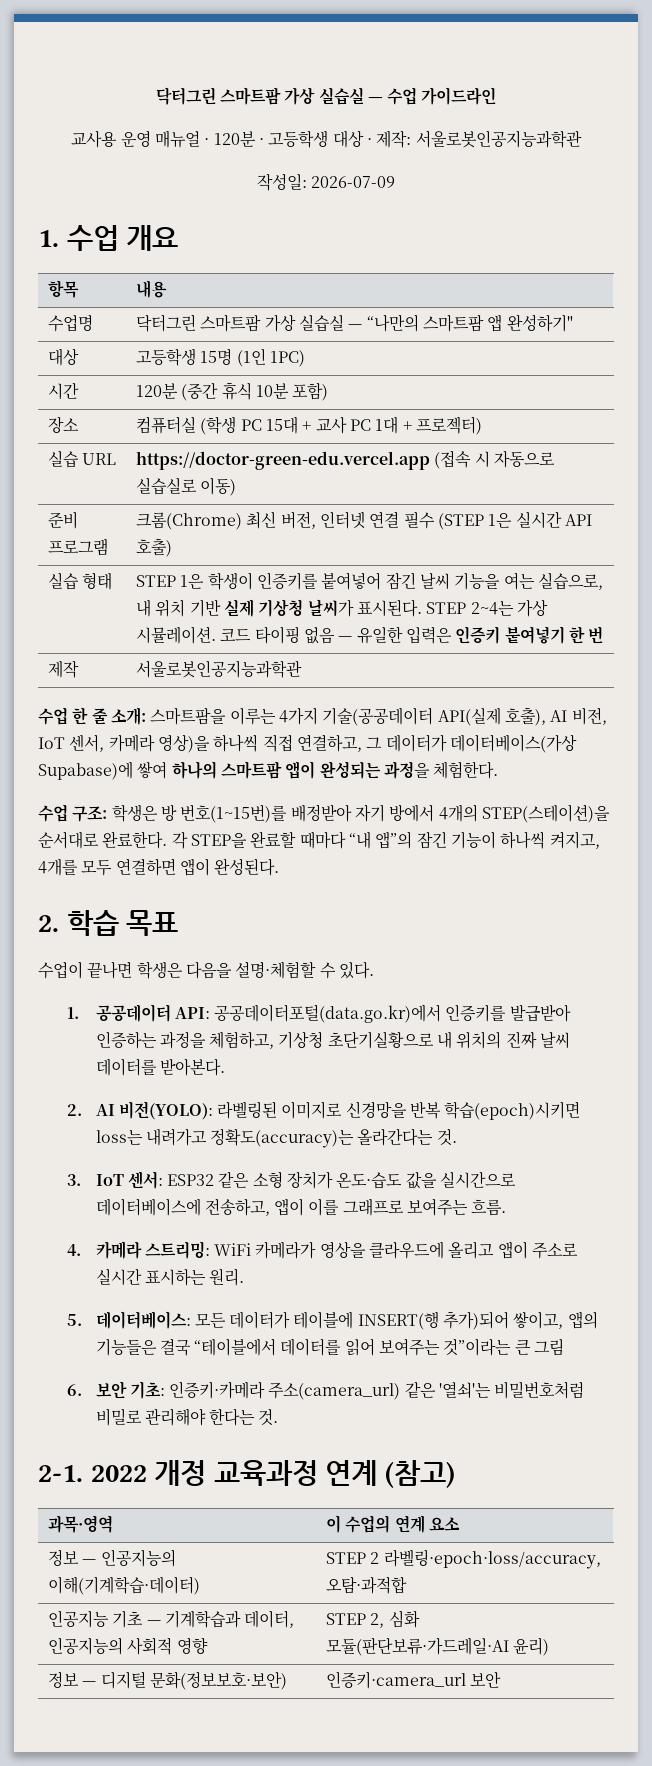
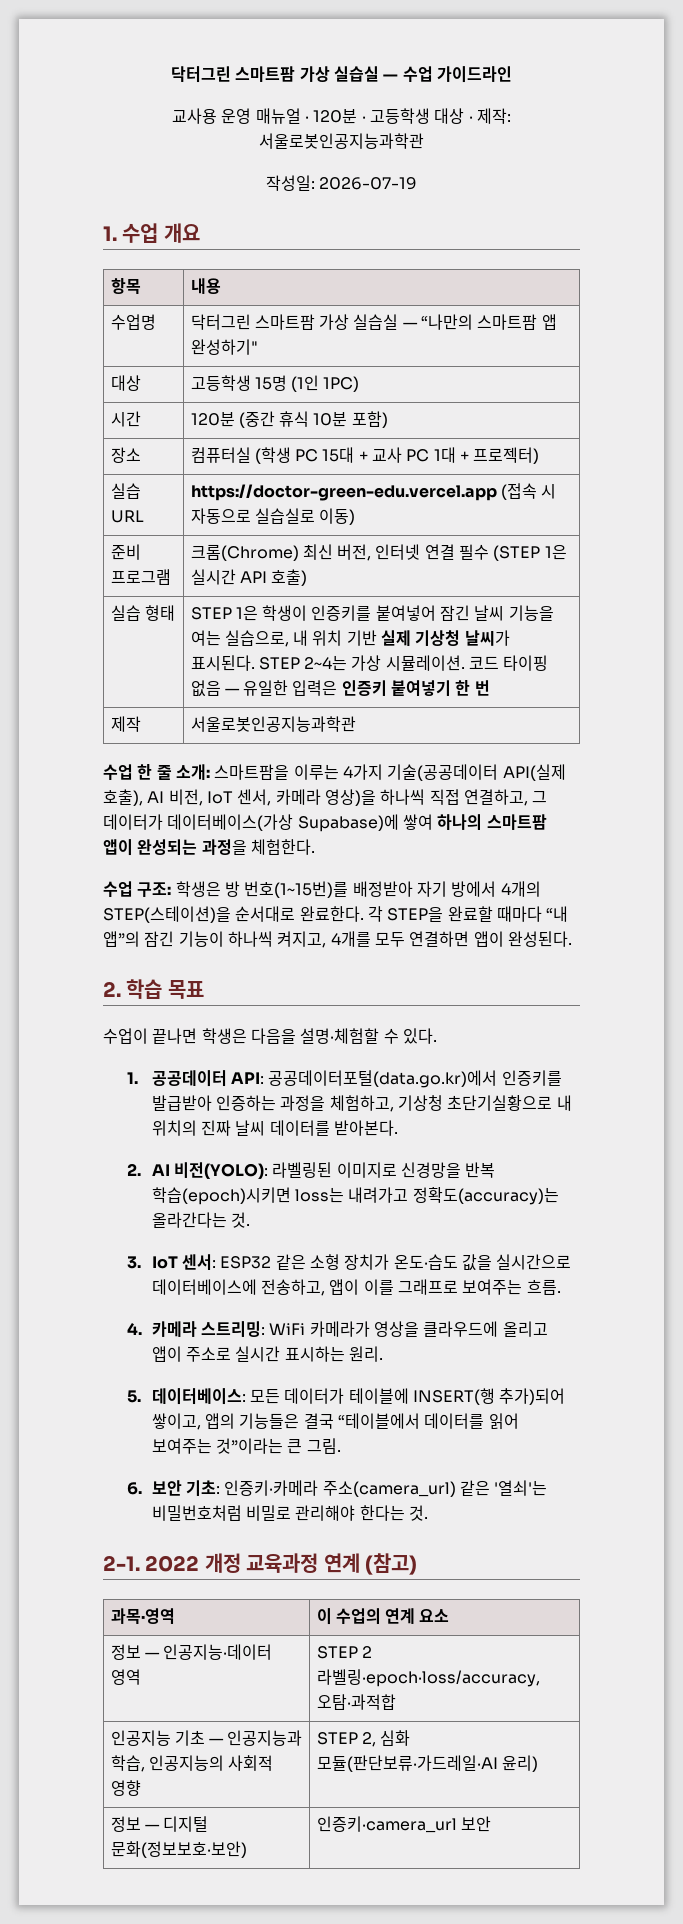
[311,176,396,188] 2026-07-09 -> [319,177,418,190] 2026-07-19
[534,1338,565,1356] 그림 -> [306,1438,341,1454] 그림.
[100,1549,176,1567] [48,1576,201,1595] 인공지능의 이해(기계학습·데이터) -> [163,1644,273,1660] [110,1669,141,1685] 인공지능·데이터 영역
[165,1610,295,1628] 기계학습과 데이터, -> [227,1730,303,1746] [110,1755,145,1772] 인공지능과 학습,

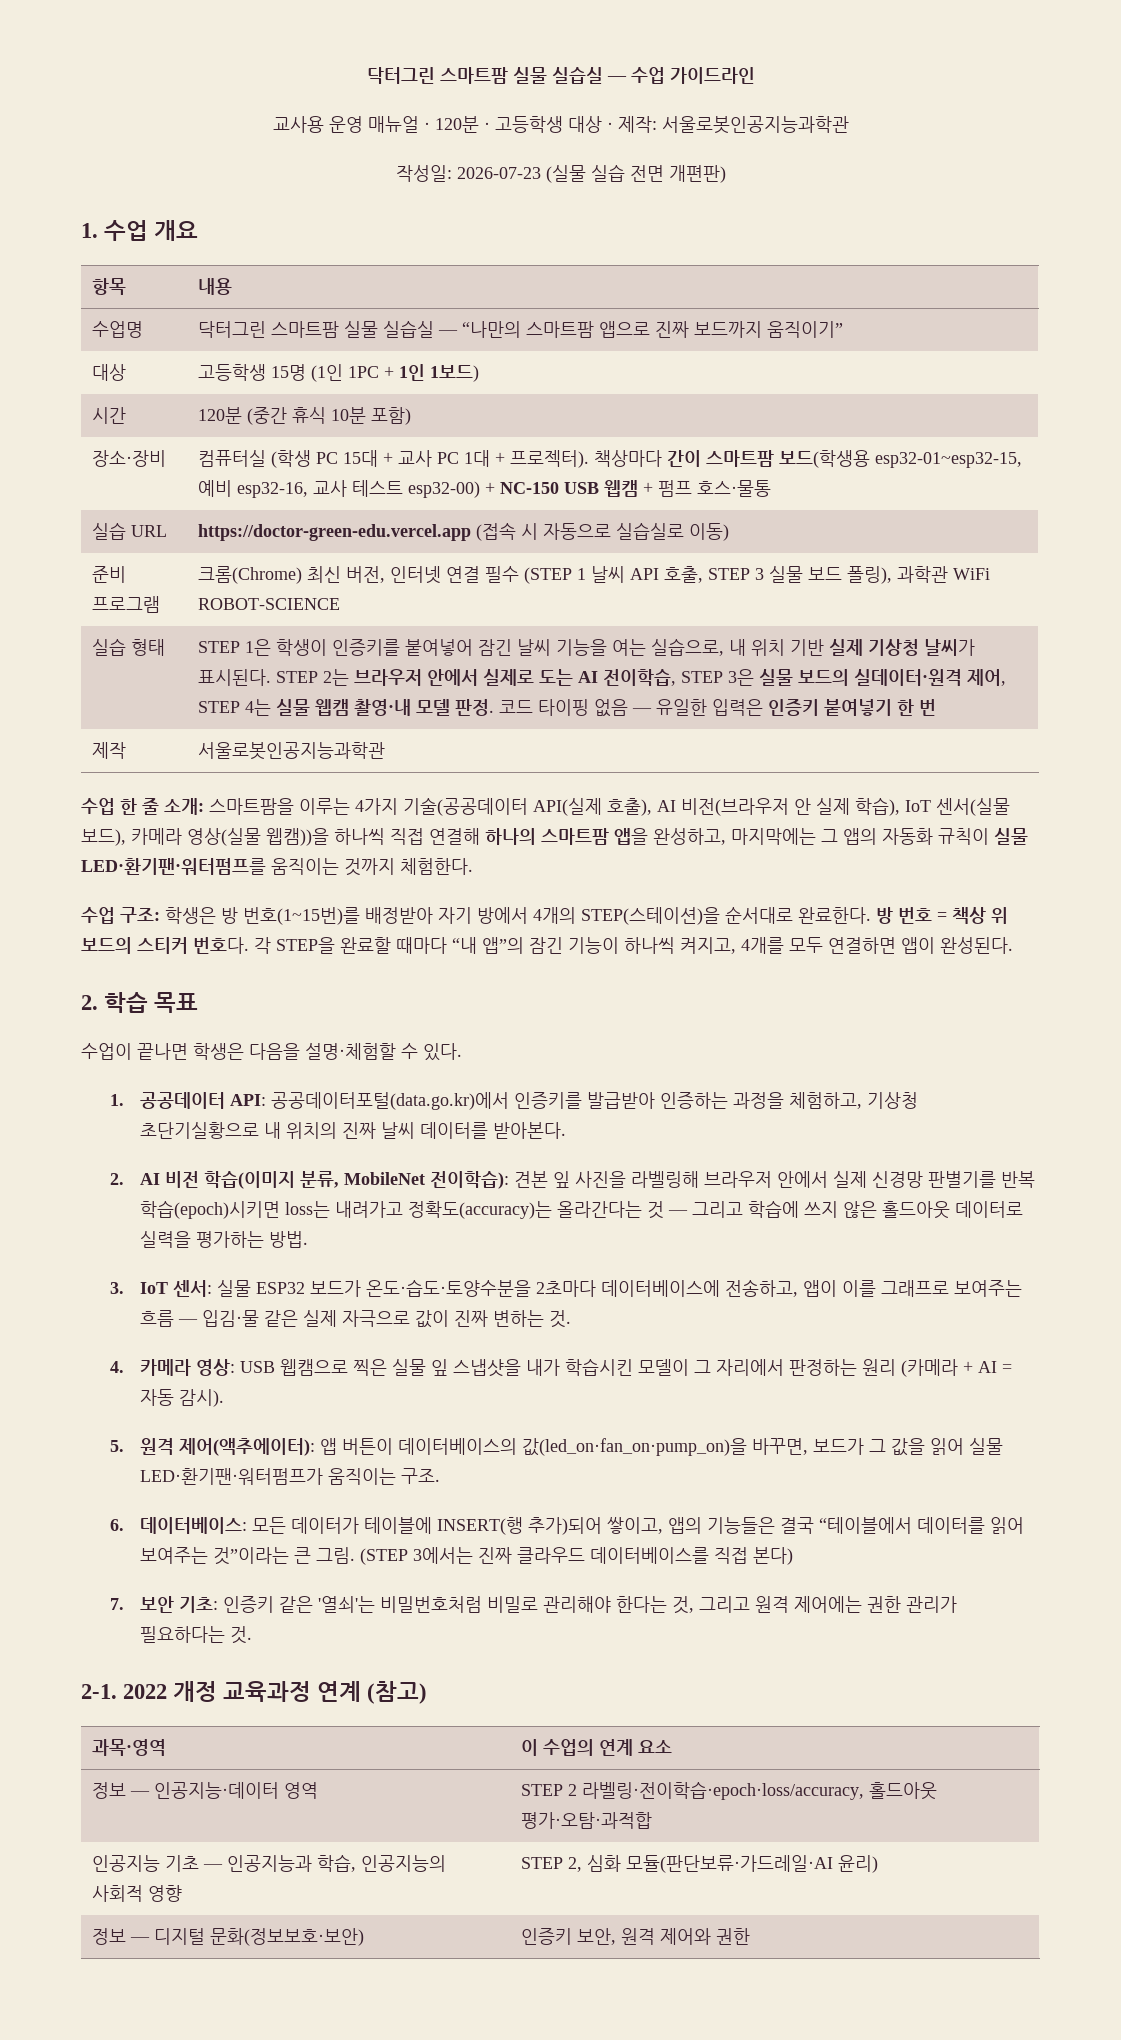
[171,66,330,83] 닥터그린 스마트팜 가상 -> [366,67,547,84] 닥터그린 스마트팜 실물
[319,177,418,190] 2026-07-19 -> [456,164,726,183] 2026-07-23 (실물 실습 전면 개편판)
[319,314,350,330] 가상 -> [344,321,379,338] 실물
[541,314,557,330] [190,339,258,355] 앱 완성하기" -> [599,321,844,338] 앱으로 진짜 보드까지 움직이기”
[323,376,360,392] 1PC) -> [348,364,480,382] 1PC + 1인 1보드)
[110,447,141,463] 장소 -> [92,450,167,467] 장소·장비
[473,447,540,464] 프로젝터) -> [510,450,1023,468] [198,480,772,498] 프로젝터). 책상마다 간이 스마트팜 보드(학생용 esp32-01~esp32-15, 예비 esp32-16, 교사 테스트 esp32-00) + NC-150 USB 웹캠 + 펌프 호스·물통
[544,544,567,560] [190,569,308,586] 1은 실시간 API 호출) -> [577,566,991,584] [198,598,341,610] 1 날씨 API 호출, STEP 3 실물 보드 폴링), 과학관 WiFi ROBOT-SCIENCE
[304,655,465,671] 2~4는 가상 시뮬레이션. -> [323,669,1007,686] [198,699,495,716] 2는 브라우저 안에서 실제로 도는 AI 전이학습, STEP 3은 실물 보드의 실데이터·원격 제어, STEP 4는 실물 웹캠 촬영·내 모델 판정.
[168,789,548,806] [103,814,547,832] [103,839,247,856] 비전, IoT 센서, 카메라 영상)을 하나씩 직접 연결하고, 그 데이터가 데이터베이스(가상 Supabase)에 쌓여 하나의 스마트팜 앱이 완성되는 과정을 -> [681,797,1010,816] [81,828,1028,846] [81,858,395,876] 비전(브라우저 안 실제 학습), IoT 센서(실물 보드), 카메라 영상(실물 웹캠))을 하나씩 직접 연결해 하나의 스마트팜 앱을 완성하고, 마지막에는 그 앱의 자동화 규칙이 실물 LED·환기팬·워터펌프를 움직이는 것까지
(364, 914) none -> [876,907,1008,924] [81,937,249,954] 방 번호 = 책상 위 보드의 스티커 번호다.
[174,1162,462,1179] 비전(YOLO): 라벨링된 이미지로 신경망을 -> [164,1171,996,1189] 비전 학습(이미지 분류, MobileNet 전이학습): 견본 잎 사진을 라벨링해 브라우저 안에서 실제 신경망 판별기를
[231,1212,251,1228] [127,1254,572,1271] 것. // 3. IoT 센서: ESP32 같은 소형 장치가 온도·습도 값을 실시간으로 -> [646,1200,1023,1219] [139,1231,308,1248] [110,1279,596,1297] 것 — 그리고 학습에 쓰지 않은 홀드아웃 데이터로 실력을 평가하는 방법. // 3. IoT 센서: 실물 ESP32 보드가 온도·습도·토양수분을 2초마다
[526,1279,561,1295] [127,1321,548,1337] [151,1346,384,1362] [127,1390,142,1403] 흐름. // 4. 카메라 스트리밍: WiFi 카메라가 영상을 클라우드에 올리고 앱이 주소로 실시간 표시하는 원리. // 5. -> [139,1310,571,1328] [110,1358,1012,1377] [139,1389,224,1407] [110,1438,1003,1456] [139,1468,440,1485] [110,1519,125,1531] 흐름 — 입김·물 같은 실제 자극으로 값이 진짜 변하는 것. // 4. 카메라 영상: USB 웹캠으로 찍은 실물 잎 스냅샷을 내가 학습시킨 모델이 그 자리에서 판정하는 원리 (카메라 + AI = 자동 감시). // 5. 원격 제어(액추에이터): 앱 버튼이 데이터베이스의 값(led_on·fan_on·pump_on)을 바꾸면, 보드가 그 값을 읽어 실물 LED·환기팬·워터펌프가 움직이는 구조. // 6.
[127,1480,456,1497] // 6. 보안 기초: 인증키·카메라 주소(camera_url) -> [359,1547,793,1565] [110,1596,274,1613] (STEP 3에서는 진짜 클라우드 데이터베이스를 직접 본다) // 7. 보안 기초: 인증키
(405, 1513) none -> [671,1596,957,1614] [139,1626,225,1643] 것, 그리고 원격 제어에는 권한 관리가 필요하다는
[316,1669,540,1687] [316,1694,396,1710] 라벨링·epoch·loss/accuracy, 오탐·과적합 -> [582,1781,938,1800] [521,1812,653,1829] 라벨링·전이학습·epoch·loss/accuracy, 홀드아웃 평가·오탐·과적합
[316,1816,491,1833] 인증키·camera_url 보안 -> [521,1928,751,1945] 인증키 보안, 원격 제어와 권한

